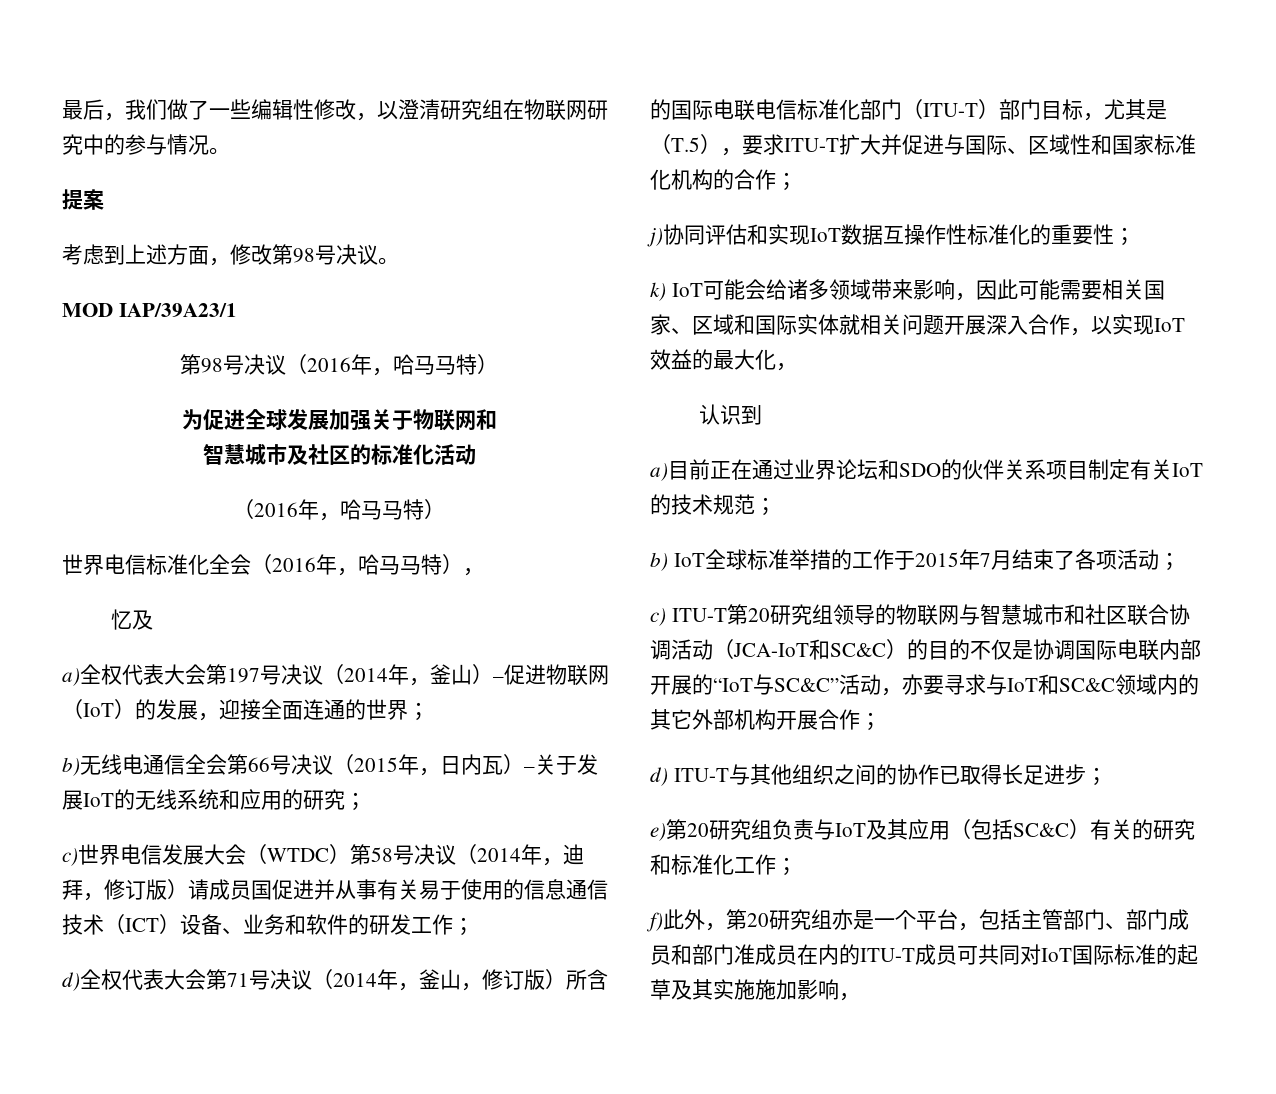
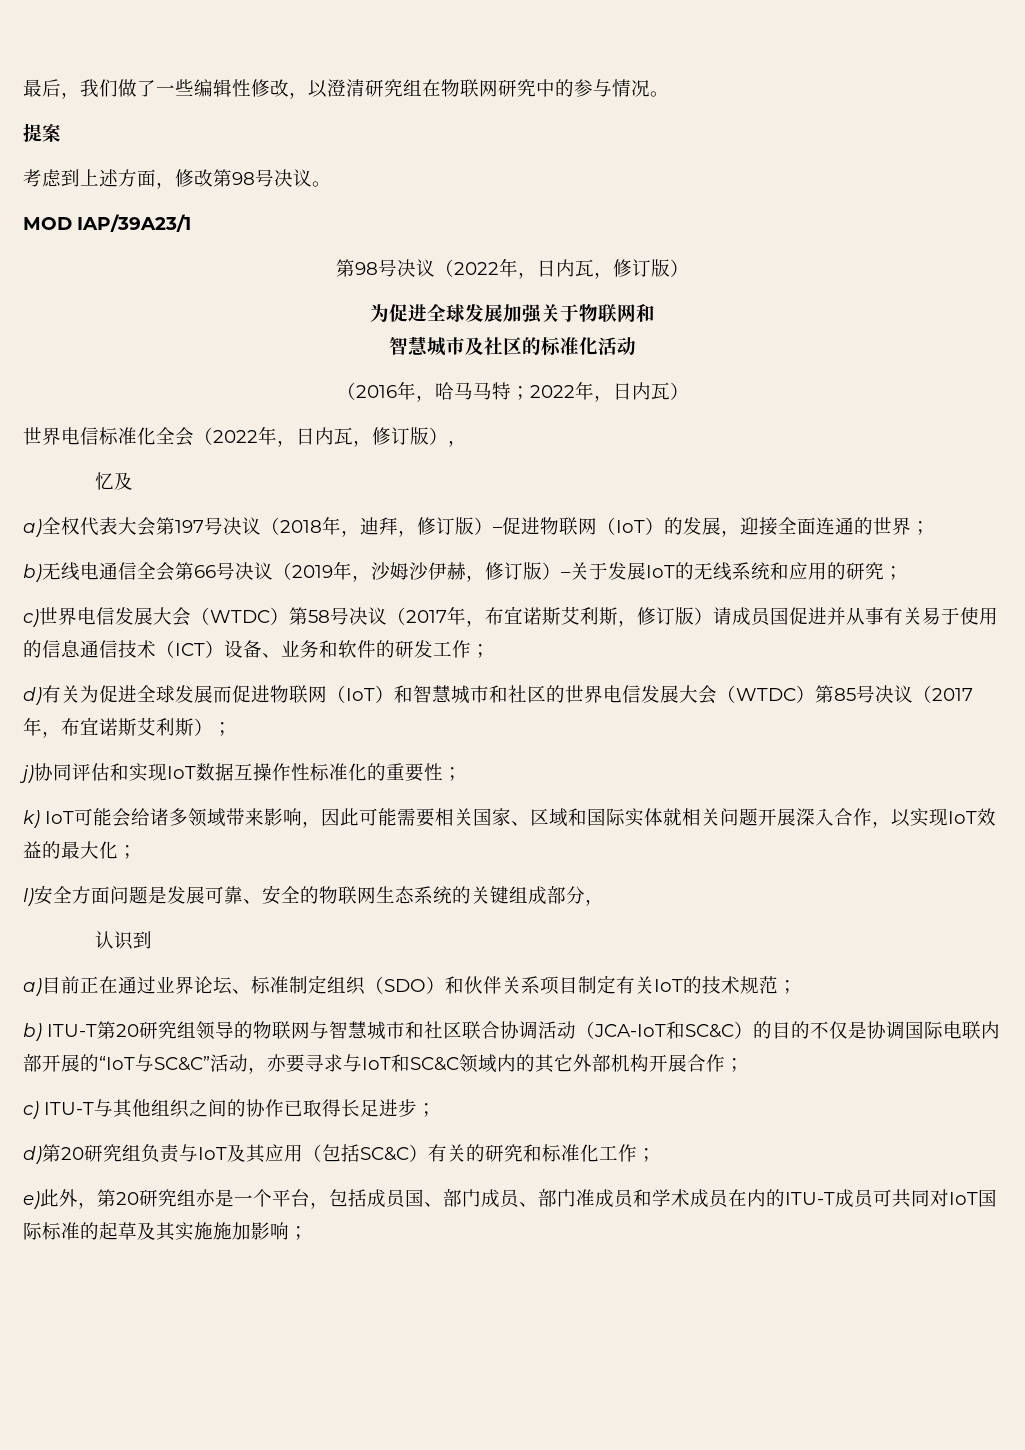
[307,354,477,376] 2016年，哈马马特 -> [454,258,670,279] 2022年，日内瓦，修订版
(424, 509) none -> [510,381,670,402] ；2022年，日内瓦
[272,554,442,576] 2016年，哈马马特 -> [213,426,429,447] 2022年，日内瓦，修订版
[344,664,472,686] 2014年，釜山 -> [280,516,474,537] 2018年，迪拜，修订版
[354,754,503,776] 2015年，日内瓦 -> [292,561,542,582] 2019年，沙姆沙伊赫，修订版
[477,844,584,866] [62,879,83,900] 2014年，迪拜 -> [406,606,618,627] 2017年，布宜诺斯艾利斯
[80,969,608,991] [650,99,1167,121] [650,134,1196,156] [650,169,776,190] 全权代表大会第71号决议（2014年，釜山，修订版）所含的国际电联电信标准化部门（ITU-T）部门目标，尤其是（T.5），要求ITU-T扩大并促进与国际、区域性和国家标准化机构的合作 -> [42,685,973,704] [23,717,213,738] 有关为促进全球发展而促进物联网（IoT）和智慧城市和社区的世界电信发展大会（WTDC）第85号决议（2017年，布宜诺斯艾利斯）
(776, 359) none -> [118,845,137,859] [23,885,585,906] ； // l)安全方面问题是发展可靠、安全的物联网生态系统的关键组成部分
[878,459,962,480] 和SDO的 -> [232,975,464,995] 、标准制定组织（SDO）和
[673,549,1180,571] [650,608,666,626] IoT全球标准举措的工作于2015年7月结束了各项活动； // c) -> (42, 1032) none
[650,767,668,786] d) -> [23,1101,39,1119] c)
[650,823,666,841] e) -> [23,1146,42,1164] d)
[646,912,663,932] f) -> [23,1191,40,1209] e)
[1021,909,1105,930] 主管部门 -> [367,1189,424,1208] 成员国
[671,944,692,965] 和 -> [519,1202,538,1207] 、
(797, 955) none -> [633,1189,729,1208] 和学术成员
[839,993,860,1001] ， -> [289,1226,308,1240] ；

